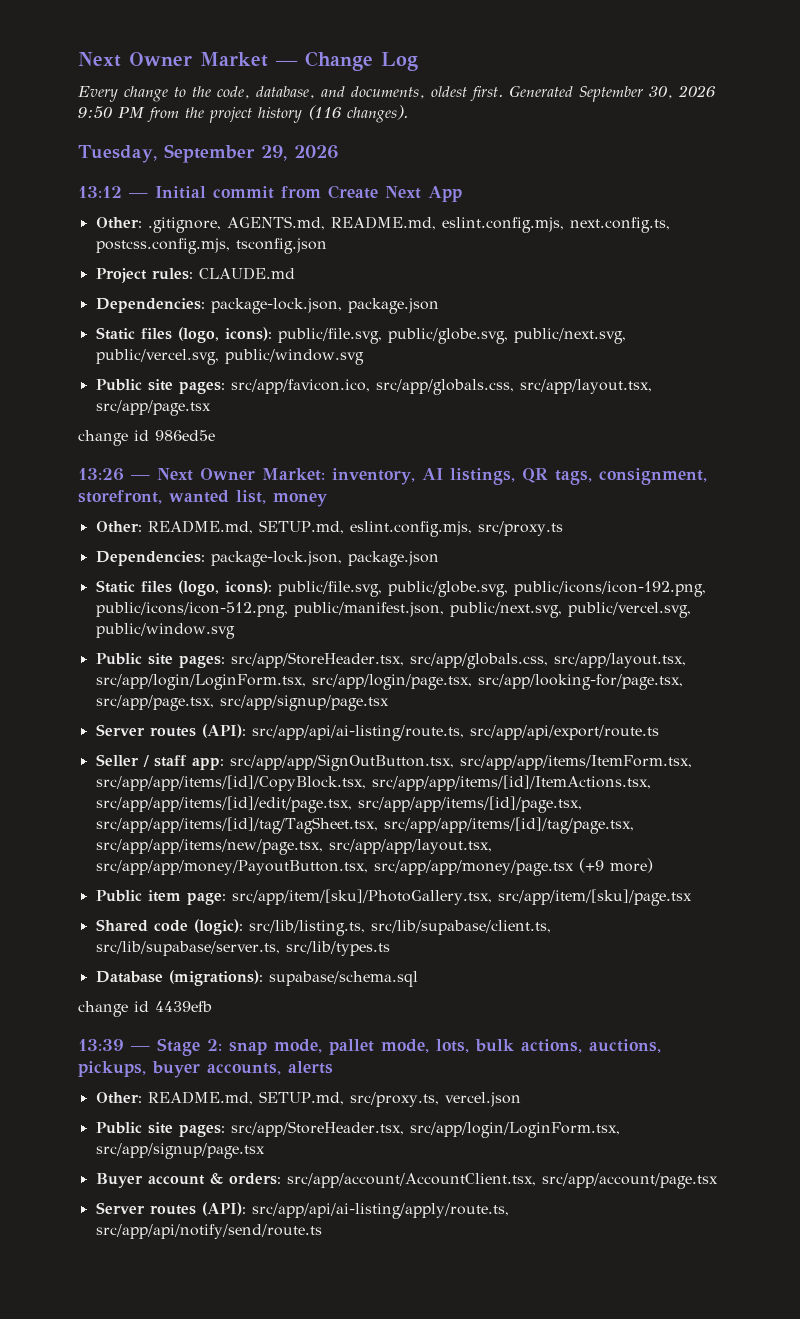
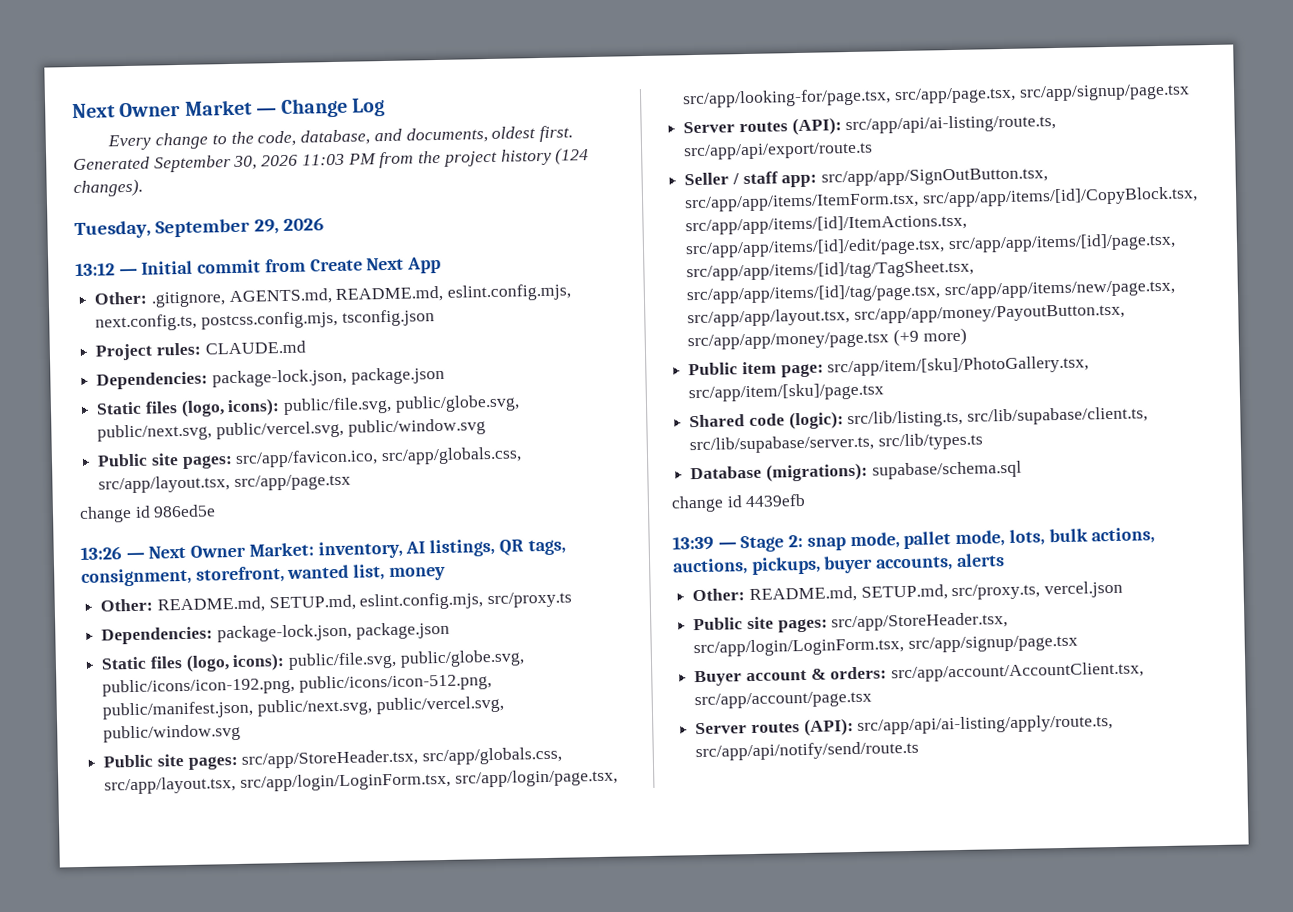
[78,106,112,119] 9:50 -> [301,153,345,166] 11:03
[308,105,342,120] (116 -> [555,147,590,165] (124

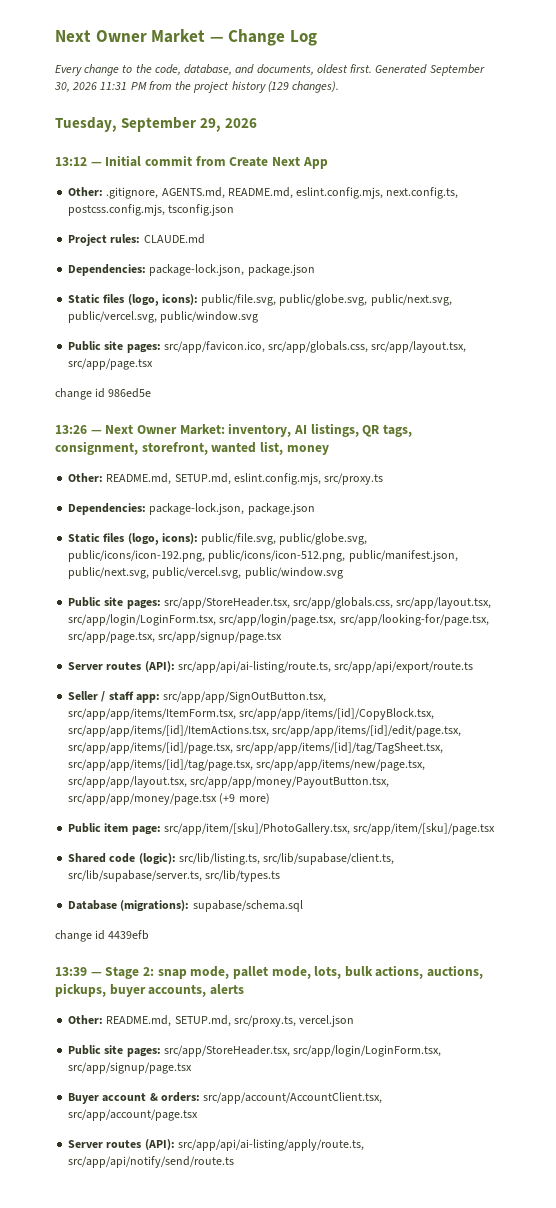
[301,153,345,166] 11:03 -> [100,82,128,90] 11:31
[555,147,590,165] (124 -> [267,81,289,92] (129

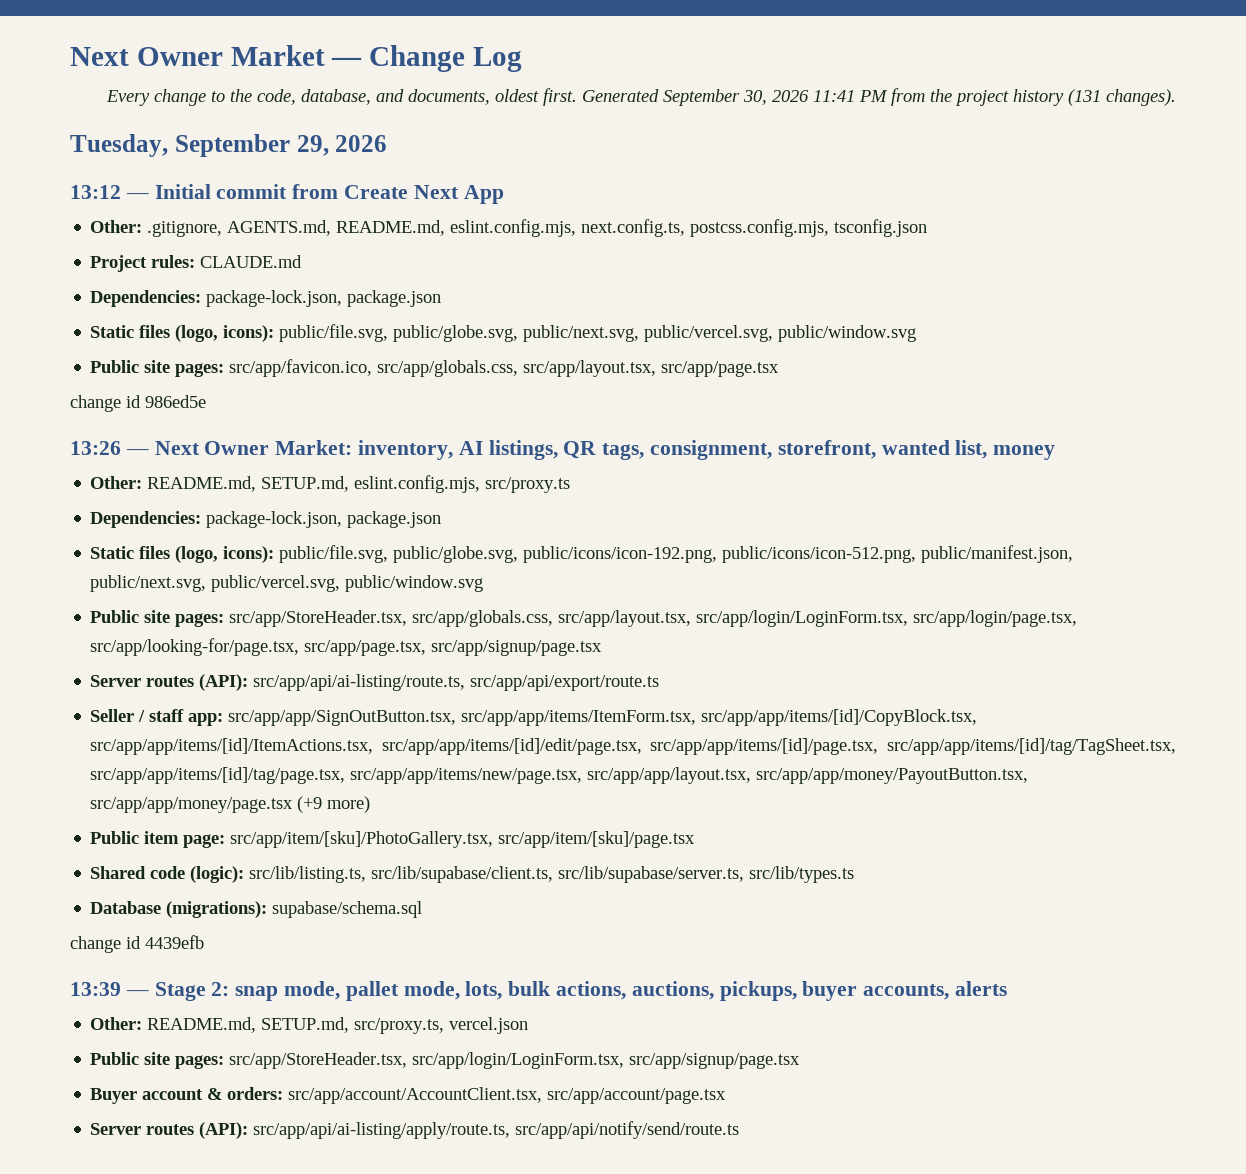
[100,82,128,90] 11:31 -> [812,90,855,102] 11:41
[267,81,289,92] (129 -> [1067,89,1101,106] (131

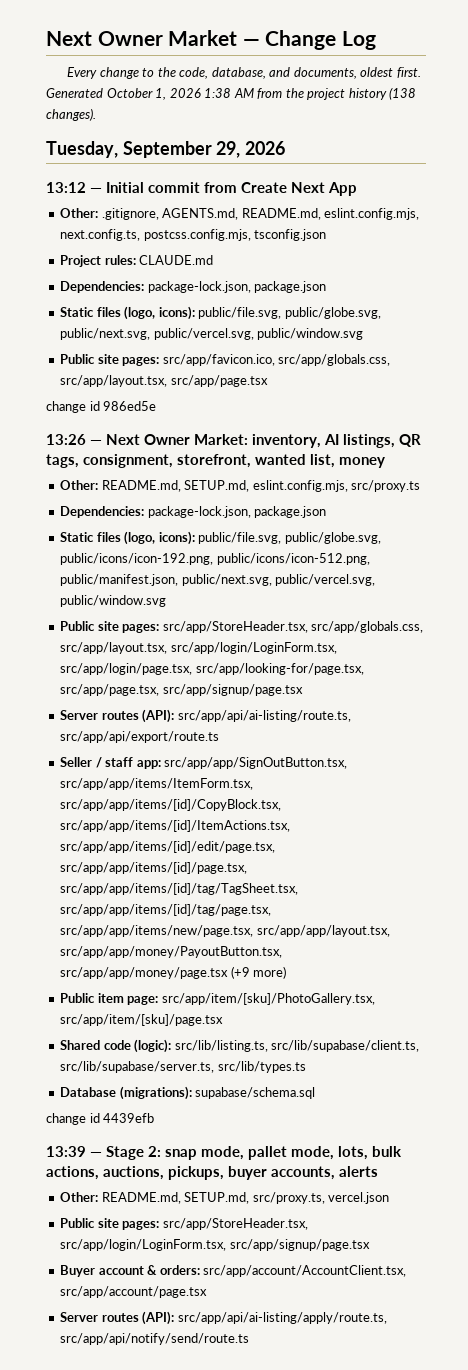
[662,89,888,106] September 30, 2026 11:41 PM -> [106,88,254,100] October 1, 2026 1:38 AM
[1067,89,1101,106] (131 -> [389,87,417,100] (138

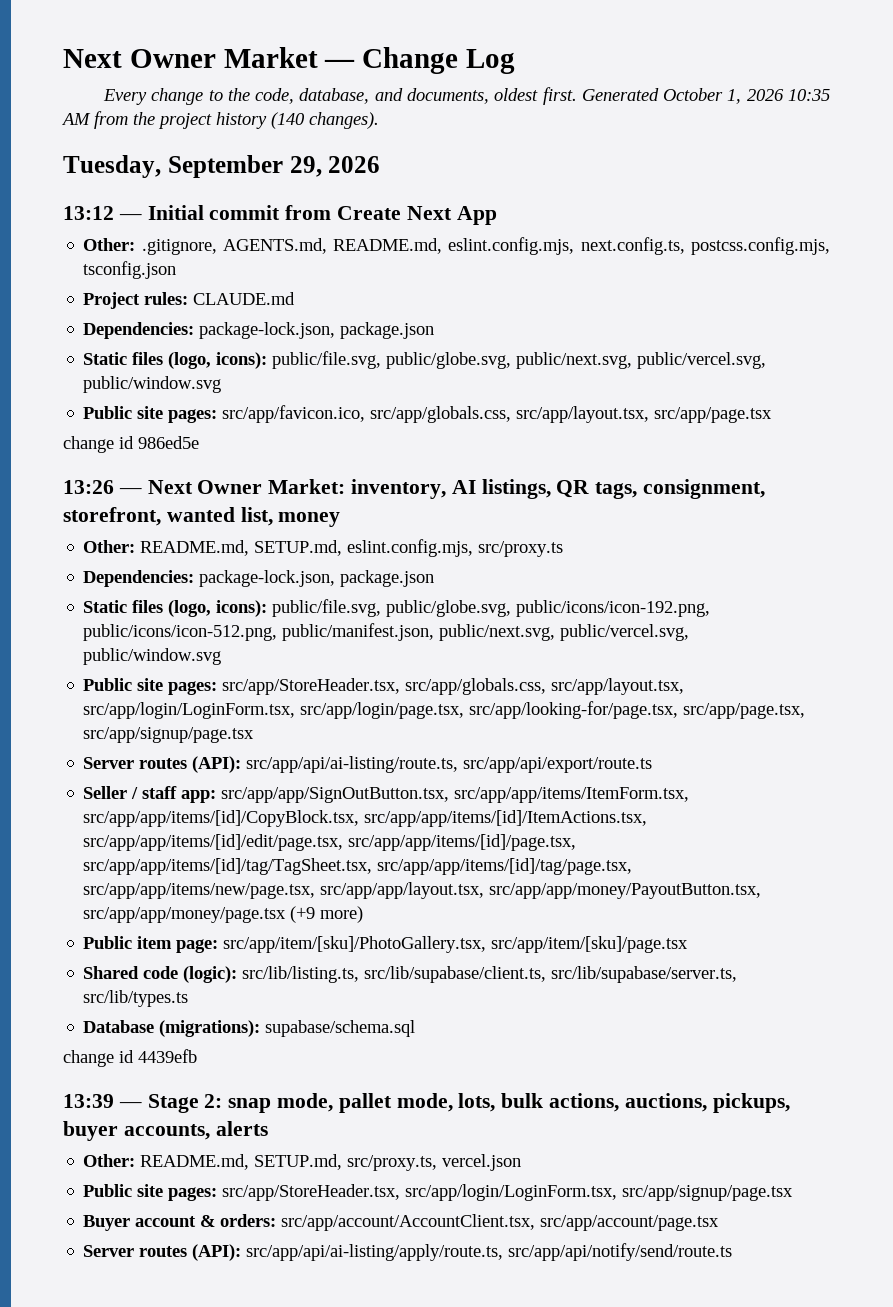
[204,88,232,98] 1:38 -> [788,89,831,101] 10:35
[389,87,417,100] (138 -> [271,112,305,129] (140

